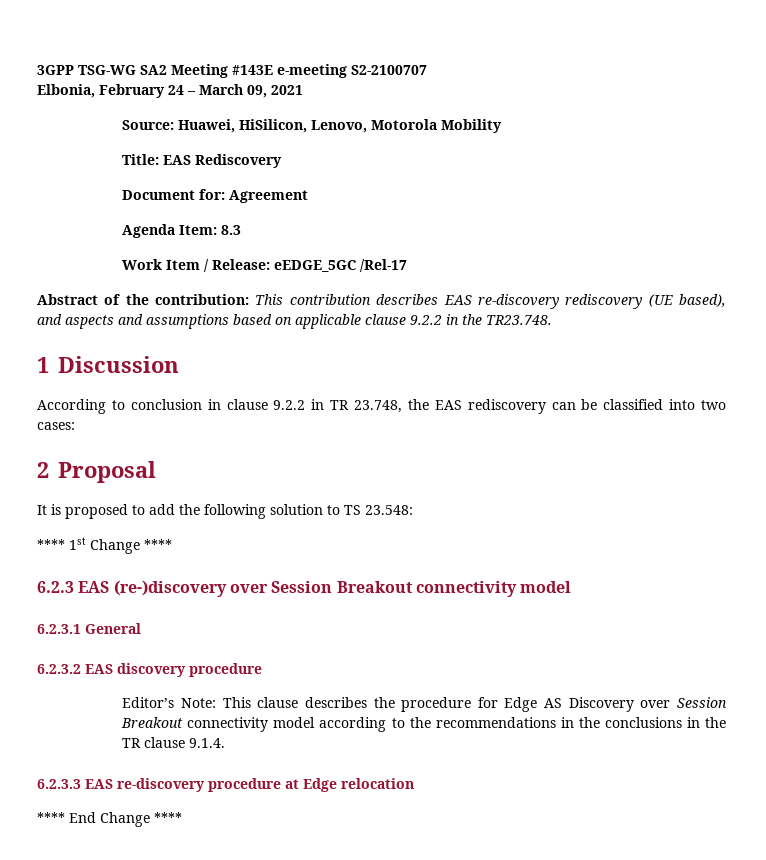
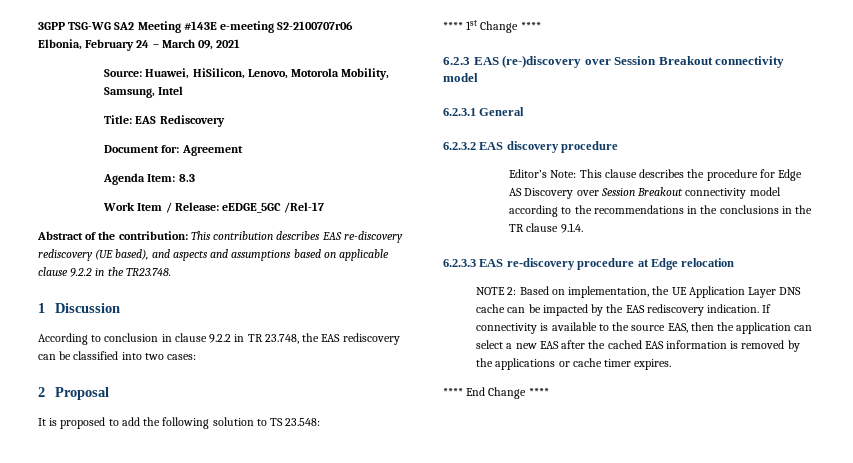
[351,65,427,75] S2-2100707 -> [277,21,354,30] S2-2100707r06
[441,119,503,133] Mobility -> [341,68,390,80] [104,86,184,98] Mobility, Samsung, Intel
(414, 783) none -> [476,286,802,298] [476,304,772,316] [476,322,813,334] [476,340,800,352] [476,358,672,370] // NOTE 2: Based on implementation, the UE Application Layer DNS cache can be impacted by the EAS rediscovery indication. If connectivity is available to the source EAS, then the application can select a new EAS after the cached EAS information is removed by the applications or cache timer expires.

